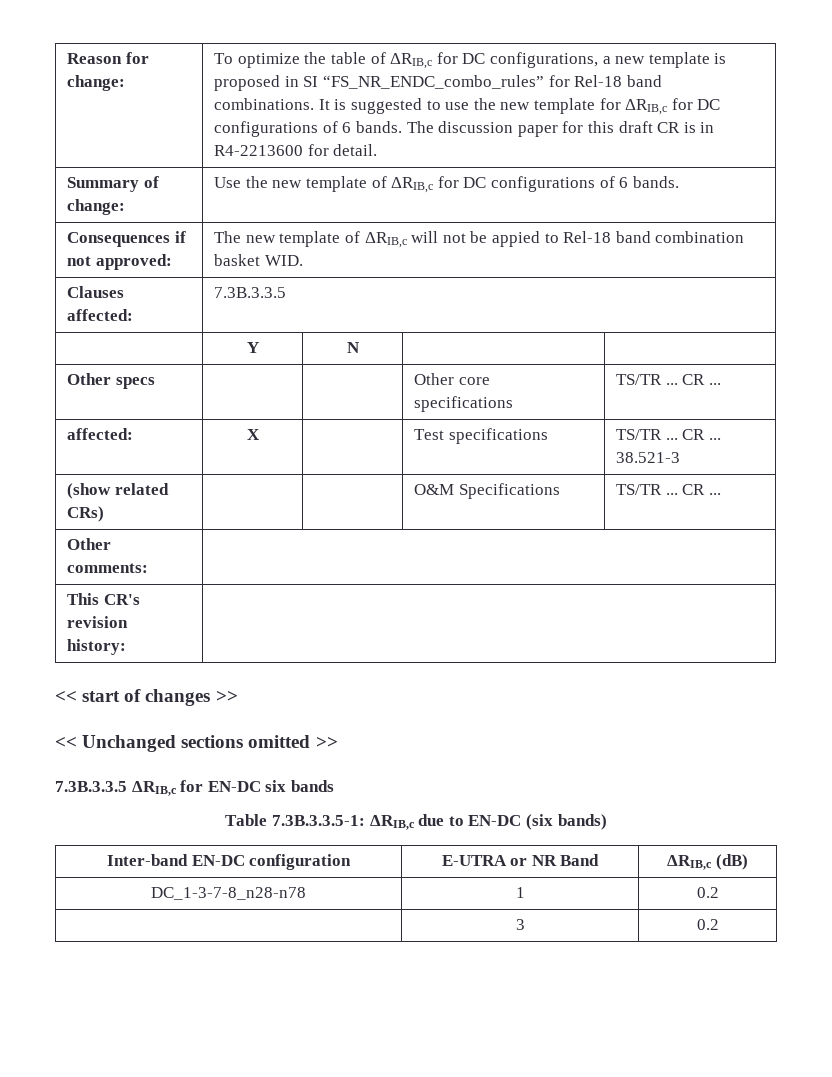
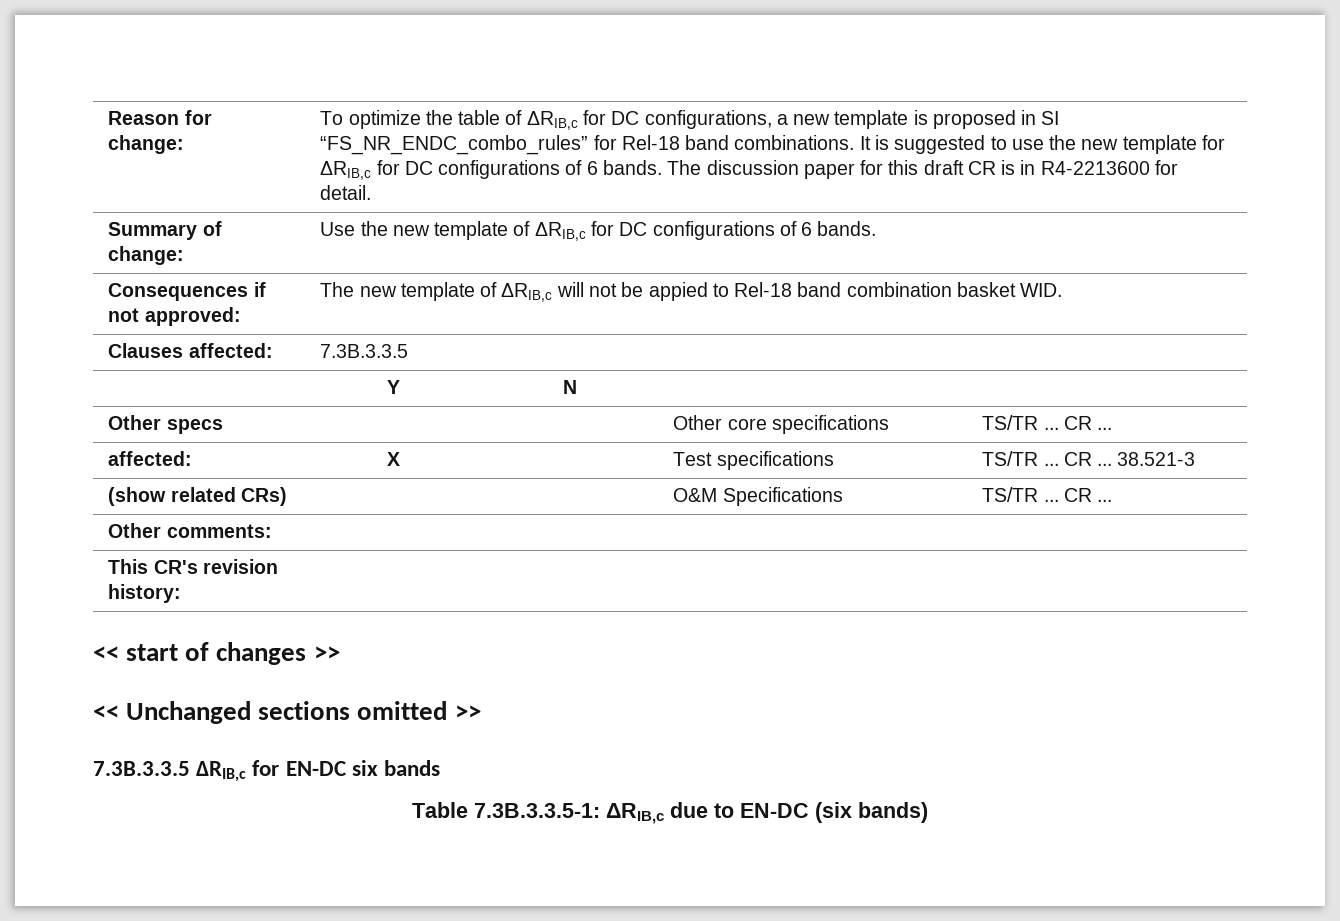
[106,854,352,870] [441,854,600,866] [667,854,748,870] [151,887,306,900] [515,887,525,898] [696,887,719,898] [515,919,525,930] [696,919,719,930] // Inter-band EN-DC configuration | E-UTRA or NR Band | ΔRIB,c (dB) // DC_1-3-7-8_n28-n78 | 1 | 0.2 // | 3 | 0.2 -> (928, 812) none

